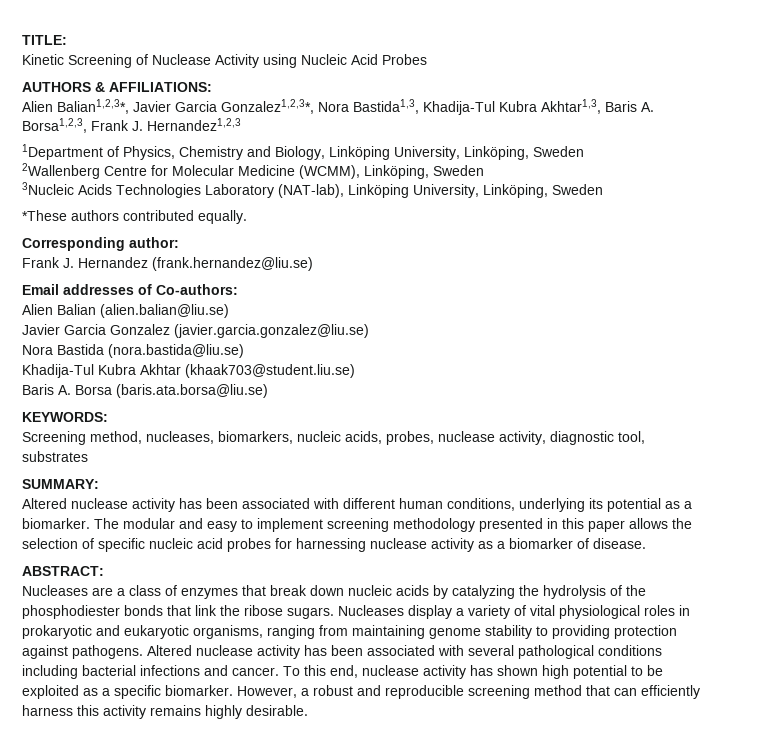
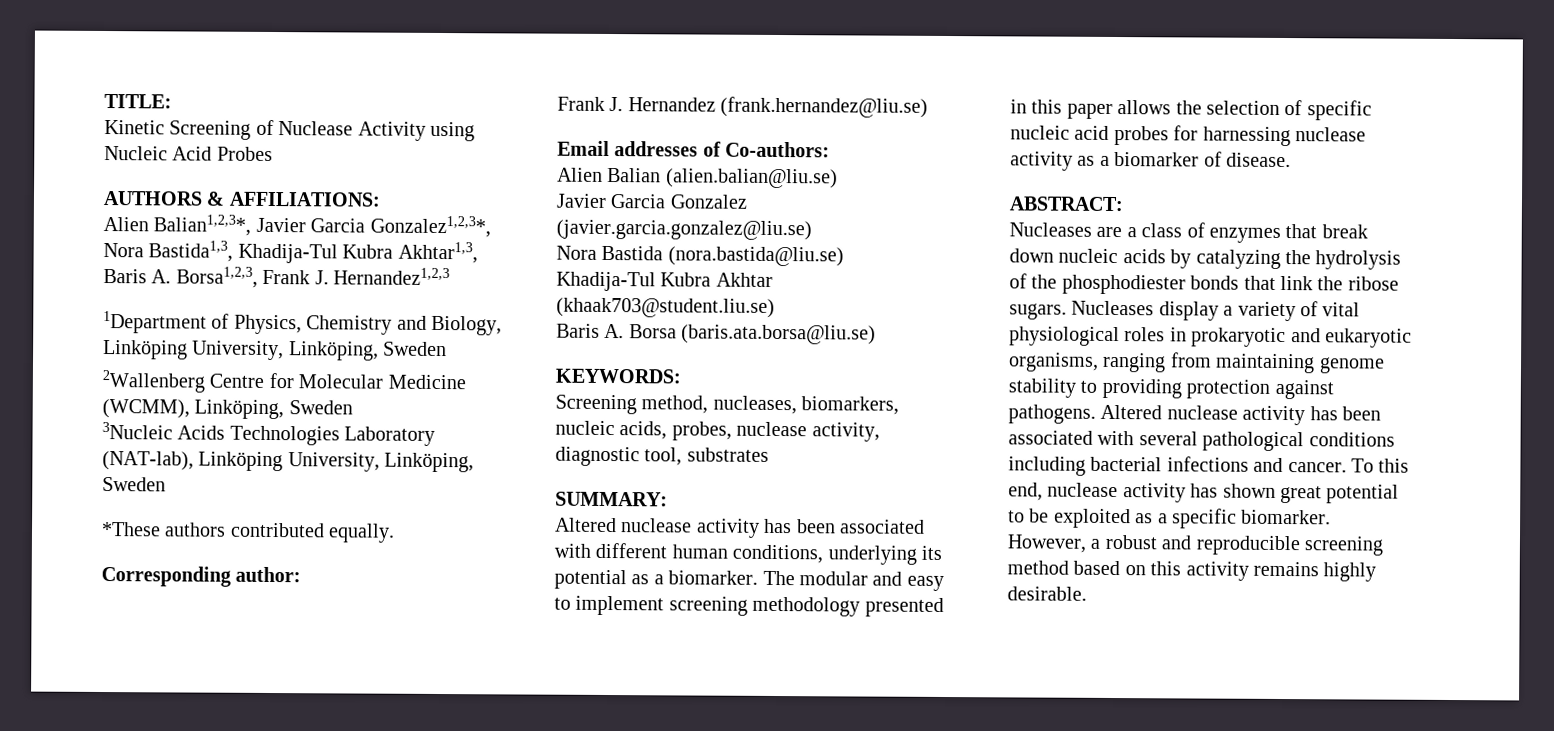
[542,665,569,679] high -> [1280,485,1322,504] great
[586,685,700,699] [22,705,73,716] that can efficiently harness -> [1073,560,1146,576] based on

